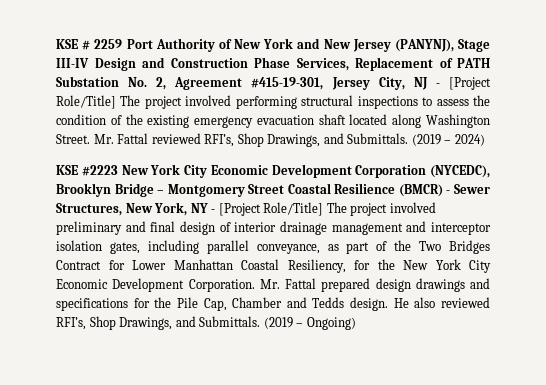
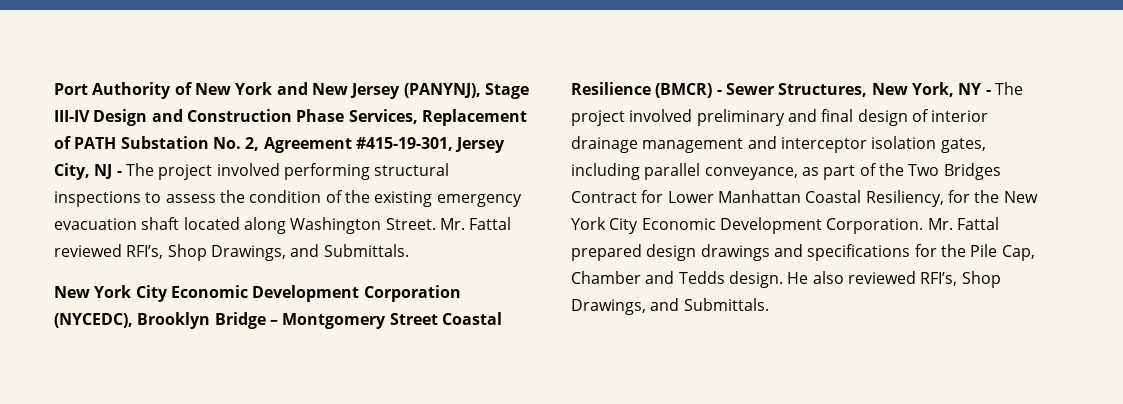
[56,39,123,50] KSE # 2259 -> (54, 89) none
[448,77,491,90] [56,95,116,109] [Project Role/Title] -> (122, 173) none
[411,134,485,146] [56,165,118,176] (2019 – 2024) // KSE #2223 -> (409, 250) //
[218,202,324,216] [Project Role/Title] -> (991, 92) none
[263,317,356,330] (2019 – Ongoing) -> (769, 304) none

